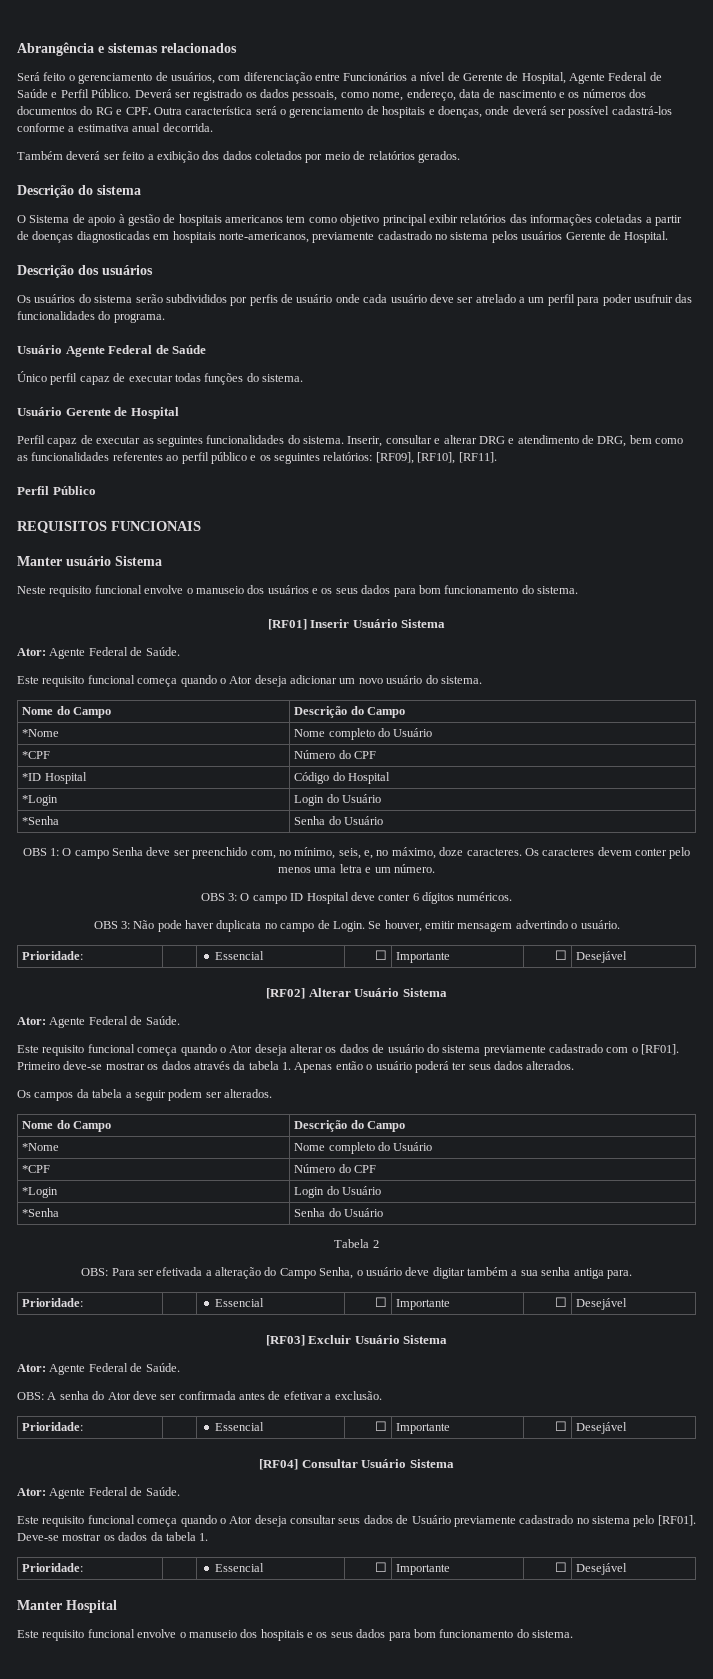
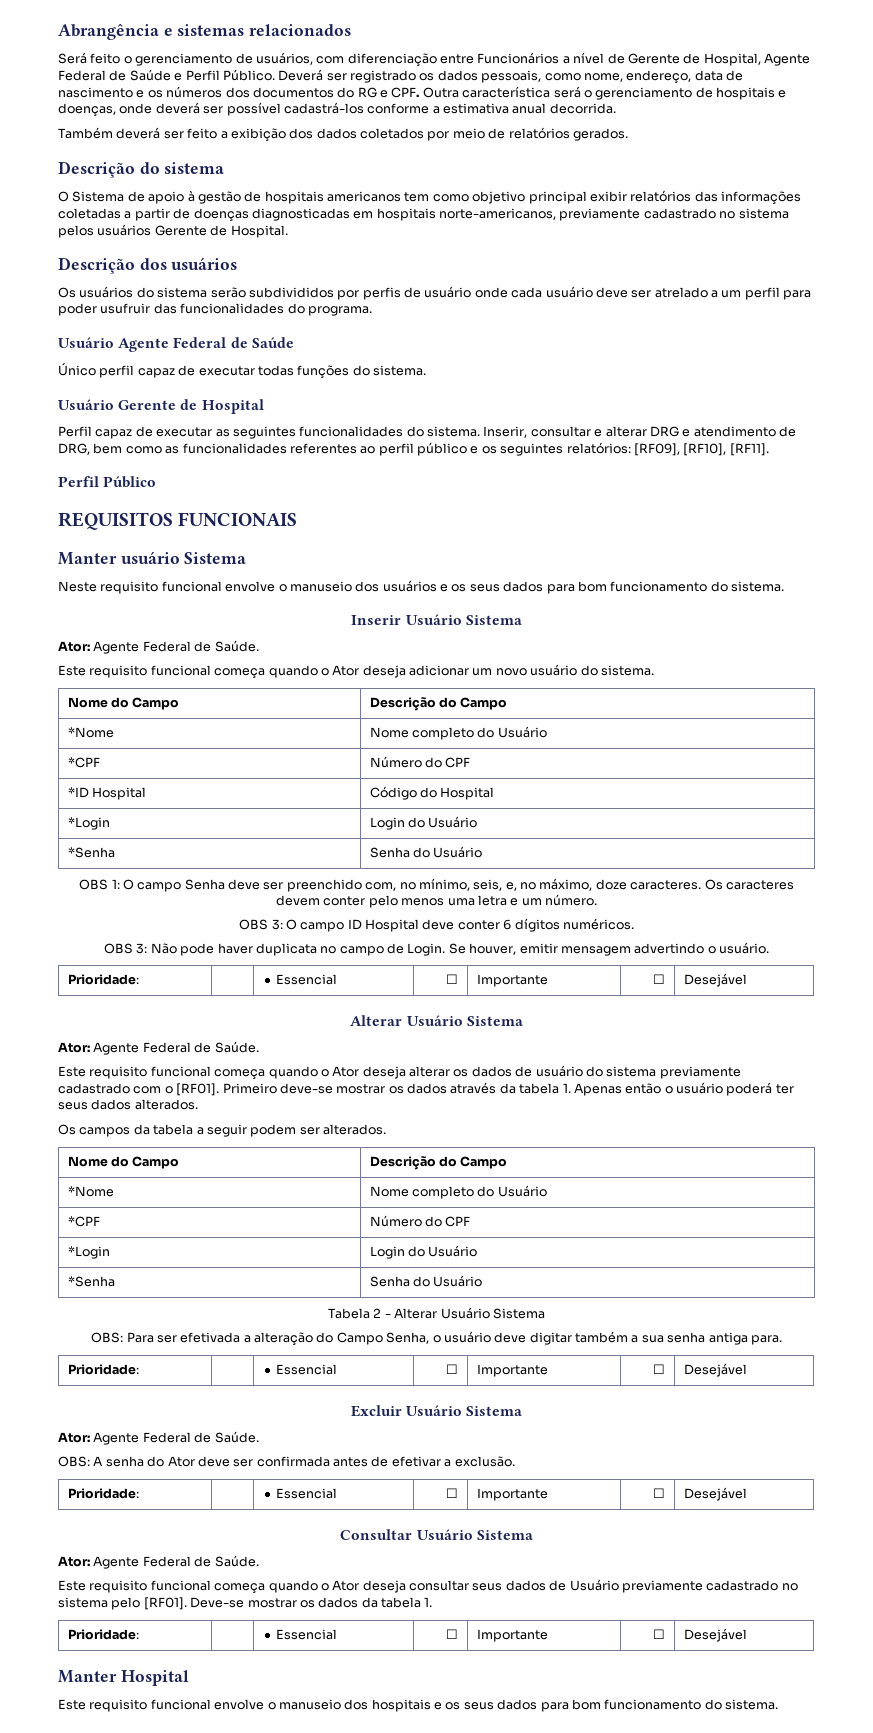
[267,619,307,630] [RF01] -> (784, 586) none
[266,988,306,999] [RF02] -> (747, 980) none
(379, 1244) none -> [384,1307,545,1319] - Alterar Usuário Sistema
[265,1335,305,1346] [RF03] -> (747, 1370) none
[259,1459,299,1470] [RF04] -> (747, 1494) none

